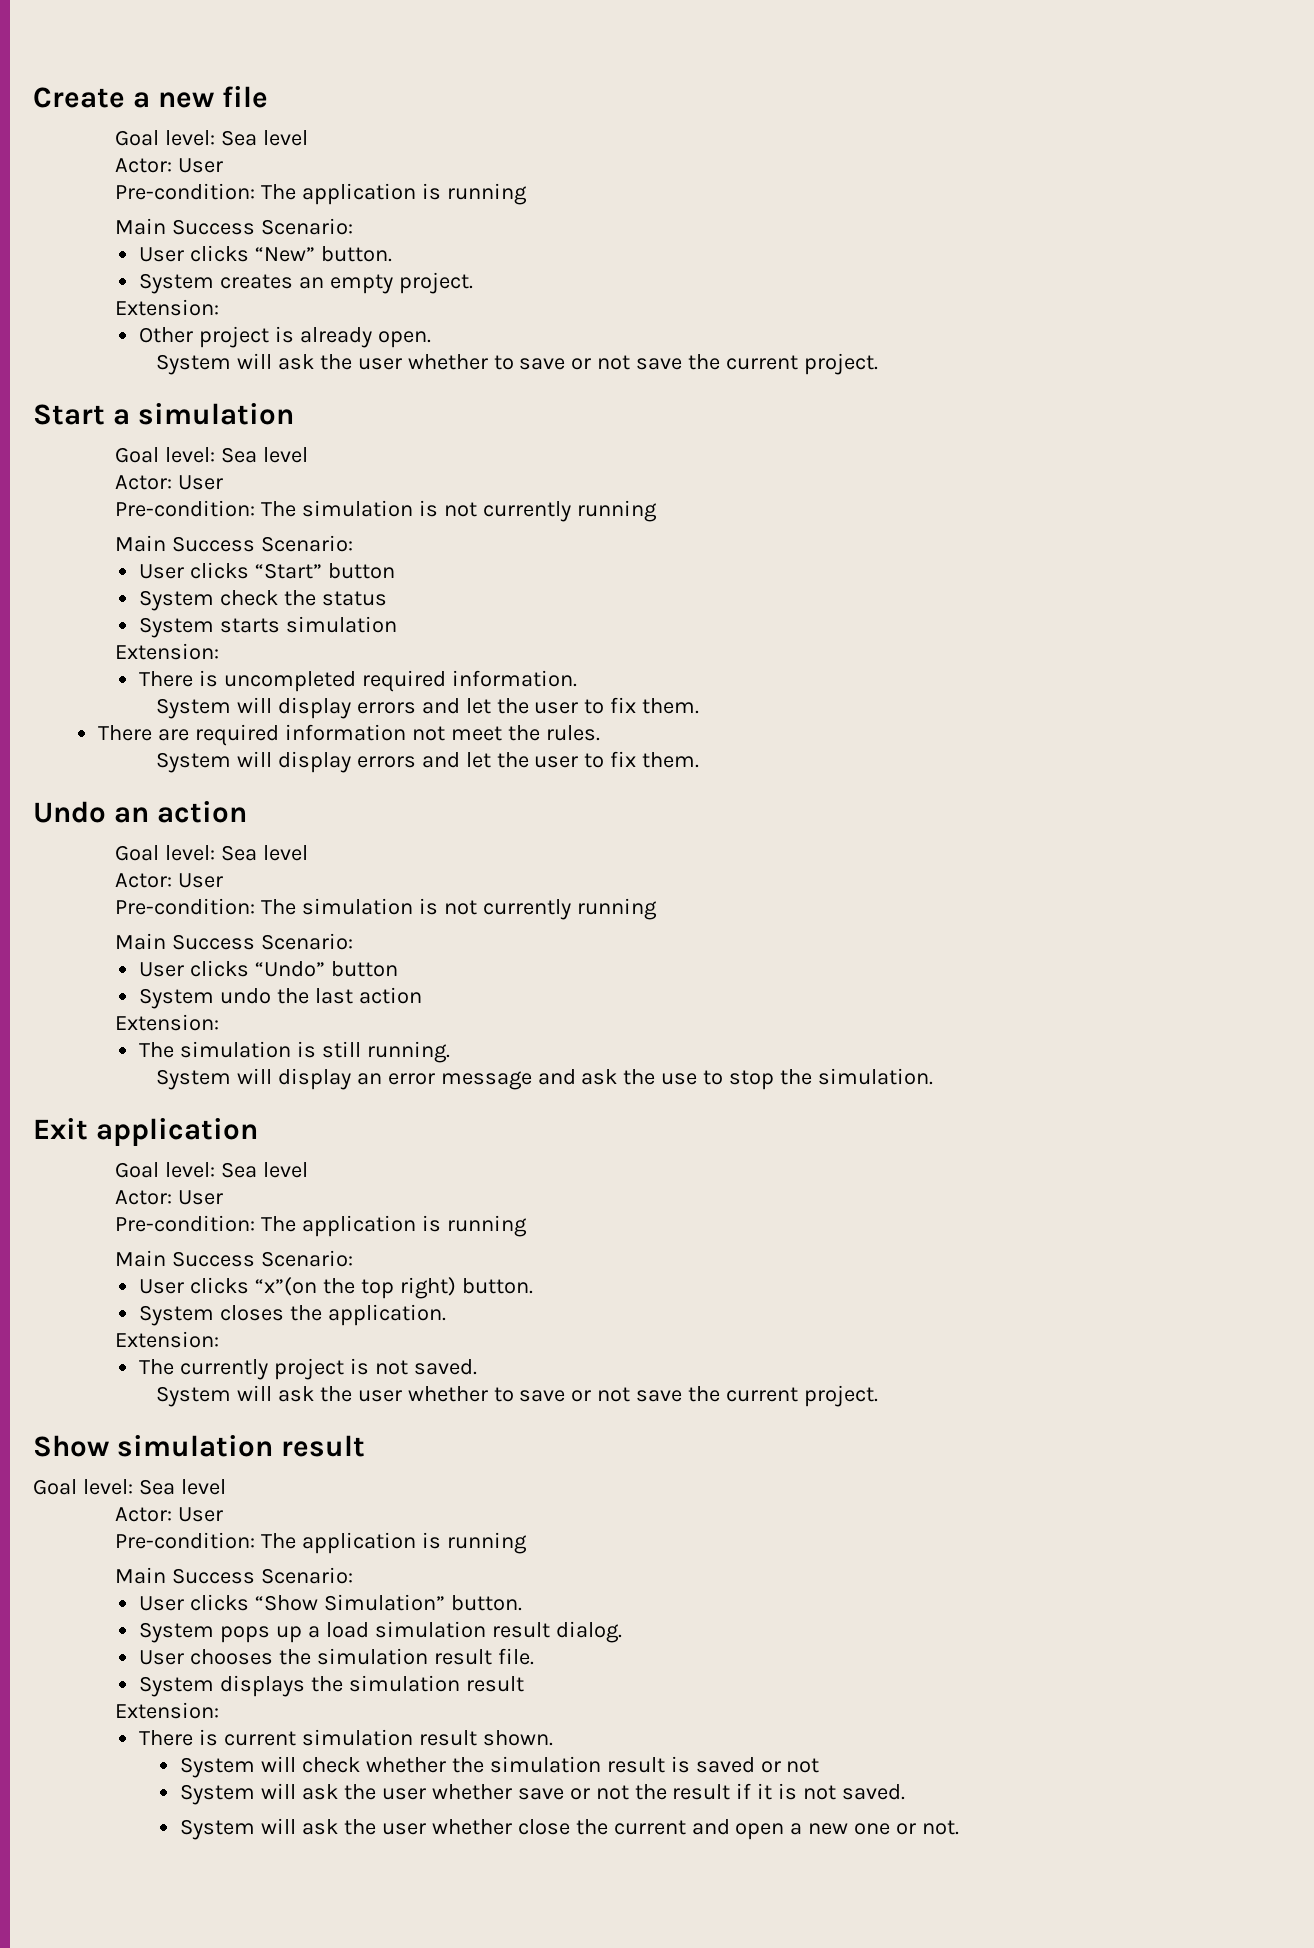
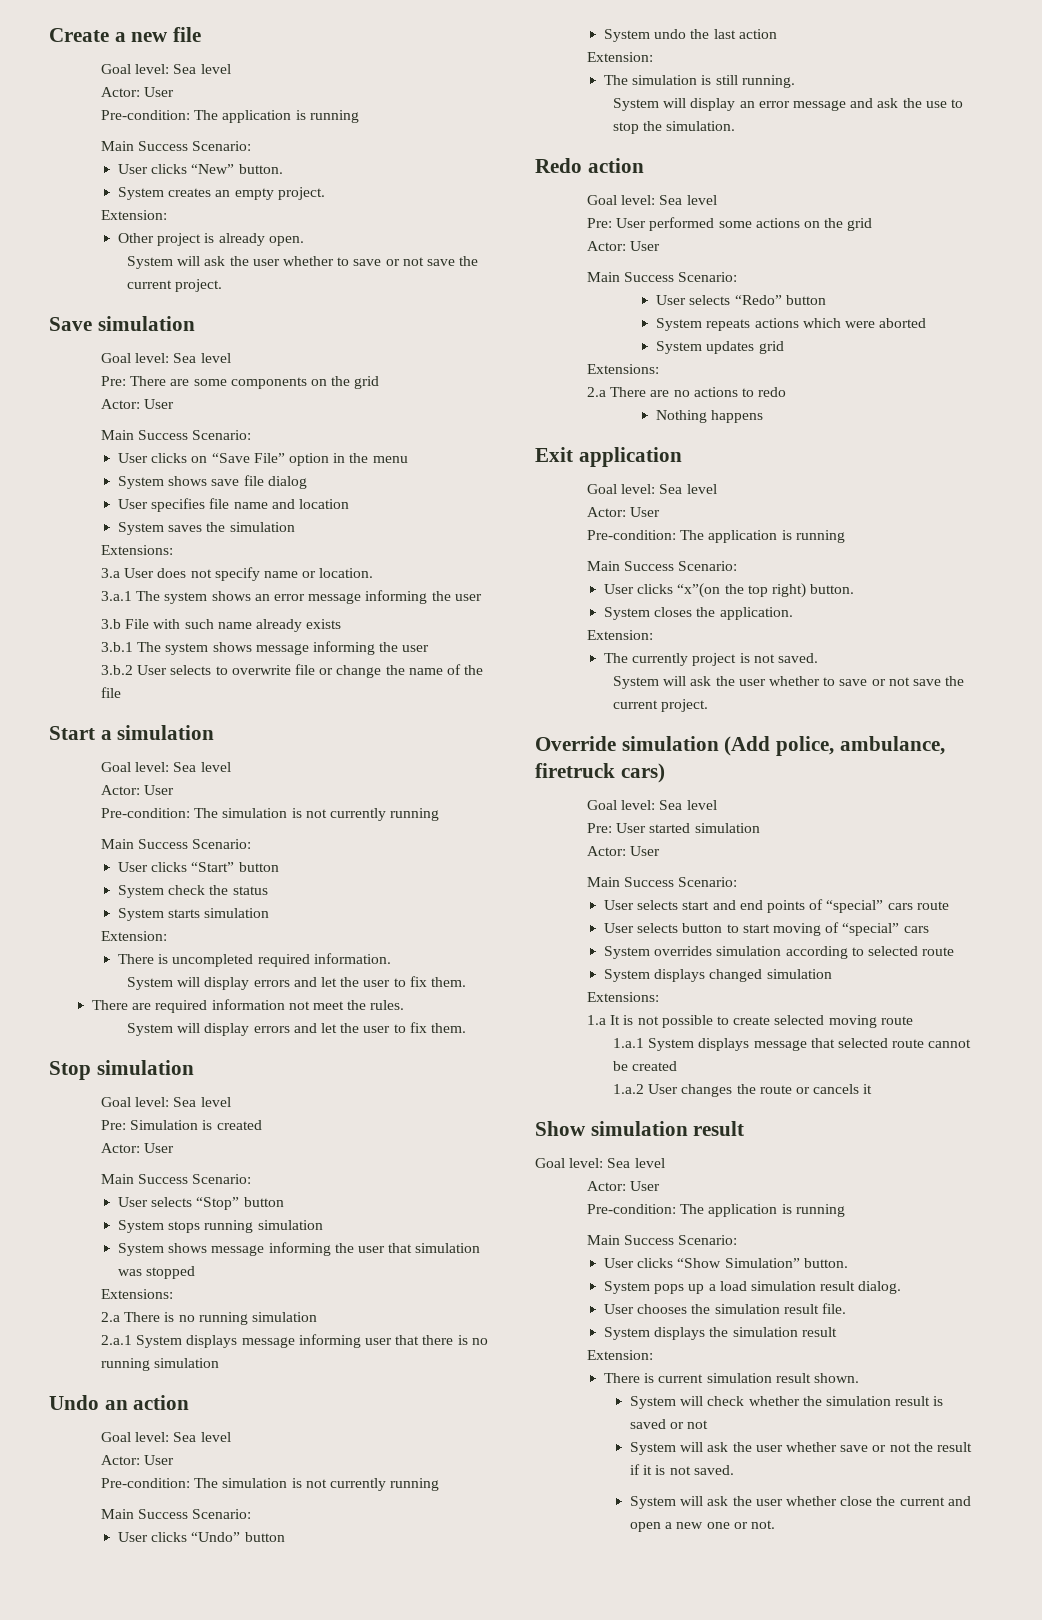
(879, 364) none -> [49,316,195,331] [101,353,231,363] [101,376,380,389] [101,399,175,409] [101,430,252,440] [118,453,408,466] [118,475,307,489] [118,498,350,512] [118,522,295,535] [101,545,174,555] [101,567,374,581] [101,590,482,604] [101,619,342,632] [101,641,430,655] [101,664,484,678] [101,687,122,698] // Save simulation // Goal level: Sea level // Pre: There are some components on the grid // Actor: User // Main Success Scenario: // User clicks on “Save File” option in the menu // System shows save file dialog // User specifies file name and location // System saves the simulation // Extensions: // 3.а User does not specify name or location. // 3.а.1 The system shows an error message informing the user // 3.b File with such name already exists // 3.b.1 The system shows message informing the user // 3.b.2 User selects to overwrite file or change the name of the file
(700, 760) none -> [49,1060,194,1080] [101,1097,231,1107] [101,1120,262,1130] [101,1143,175,1153] [101,1174,252,1184] [118,1197,284,1210] [118,1220,323,1233] [118,1242,481,1256] [118,1266,196,1279] [101,1289,174,1299] [101,1312,317,1325] [101,1334,488,1348] [101,1358,220,1371] // Stop simulation // Goal level: Sea level // Pre: Simulation is created // Actor: User // Main Success Scenario: // User selects “Stop” button // System stops running simulation // System shows message informing the user that simulation was stopped // Extensions: // 2.a There is no running simulation // 2.a.1 System displays message informing user that there is no running simulation
(934, 1076) none -> [535,158,644,173] [587,195,717,205] [587,217,873,231] [587,241,661,251] [587,272,738,282] [656,295,826,305] [656,318,927,331] [656,341,784,354] [587,364,660,374] [587,387,787,397] [656,410,764,423] // Redo action // Goal level: Sea level // Pre: User performed some actions on the grid // Actor: User // Main Success Scenario: // User selects “Redo” button // System repeats actions which were aborted // System updates grid // Extensions: // 2.a There are no actions to redo // Nothing happens
(879, 1396) none -> [535,736,945,756] [535,763,665,783] [587,800,717,810] [587,823,760,833] [587,846,661,856] [587,877,738,887] [604,899,949,913] [604,922,929,936] [604,946,955,959] [604,969,832,982] [587,992,660,1002] [587,1015,913,1028] [613,1038,972,1051] [613,1061,678,1071] [613,1084,873,1097] // Override simulation (Add police, ambulance, firetruck cars) // Goal level: Sea level // Pre: User started simulation // Actor: User // Main Success Scenario: // User selects start and end points of “special” cars route // User selects button to start moving of “special” cars // System overrides simulation according to selected route // System displays changed simulation // Extensions: // 1.a It is not possible to create selected moving route // 1.a.1 System displays message that selected route cannot be created // 1.a.2 User changes the route or cancels it

